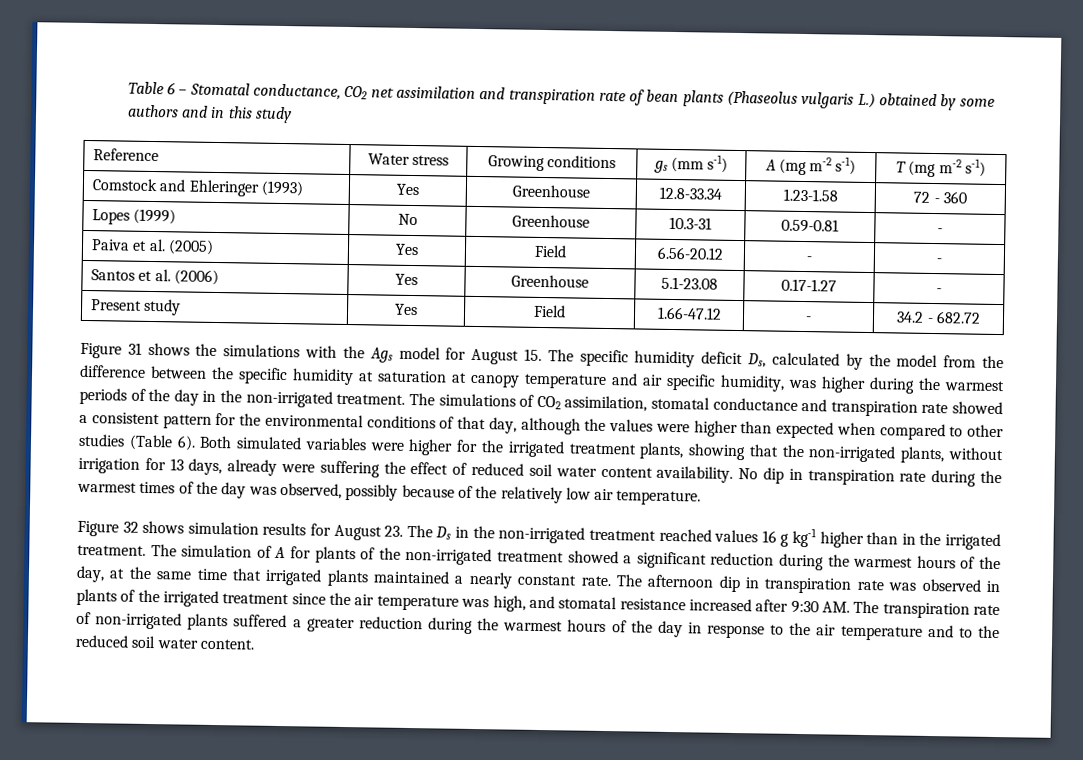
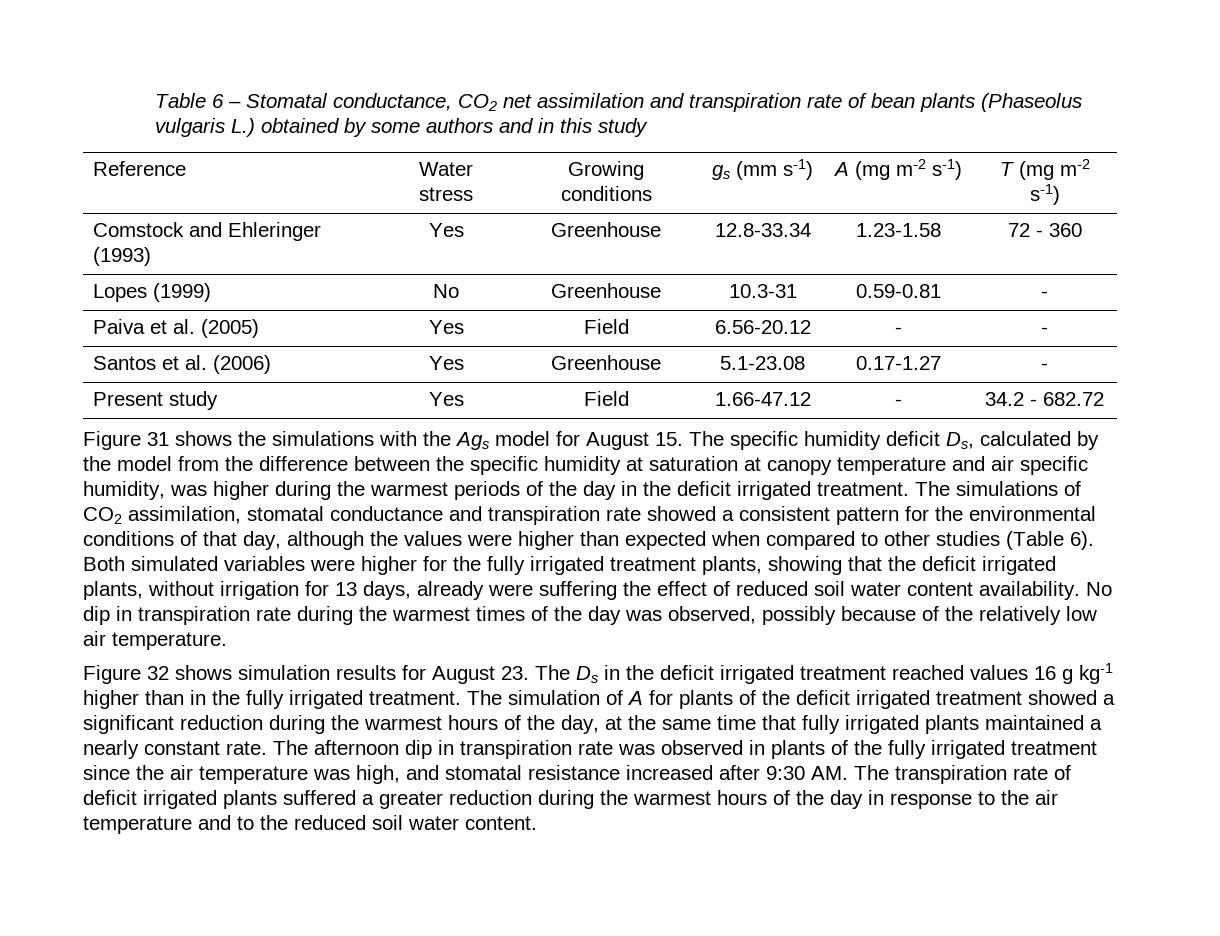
[245,390,333,408] non-irrigated -> [677,481,811,500] deficit irrigated
(504, 446) none -> [487,556,525,575] fully
[808,445,897,463] non-irrigated -> [922,556,1056,575] deficit irrigated
[498,526,586,544] non-irrigated -> [660,665,794,684] deficit irrigated
(942, 539) none -> [246,690,284,709] fully
[405,547,493,566] non-irrigated -> [796,690,930,709] deficit irrigated
(262, 574) none -> [802,715,840,734] fully
(160, 596) none -> [888,740,926,759] fully
[95,612,183,630] non-irrigated -> [83,790,217,809] deficit irrigated

